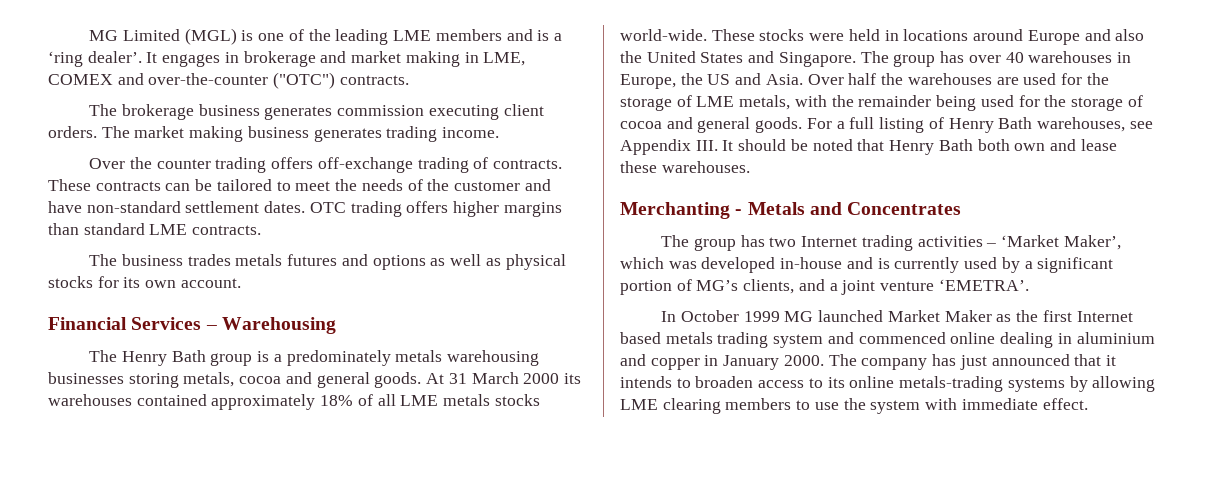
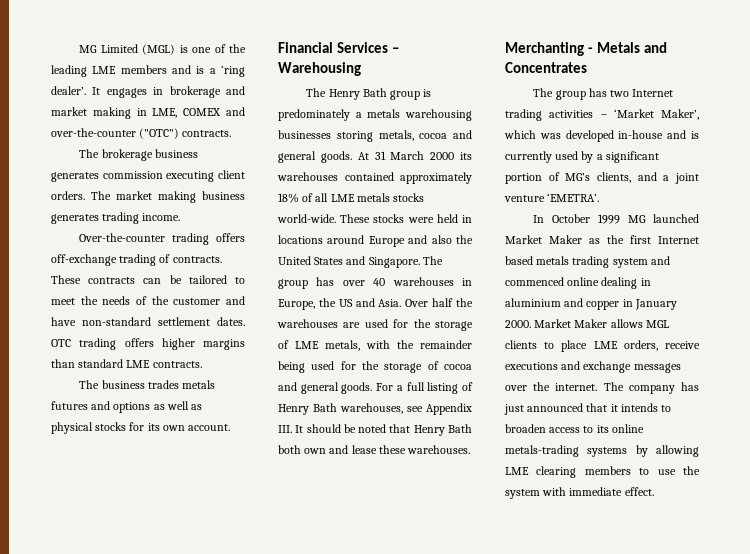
[89,157,211,169] Over the counter -> [79,233,166,242] Over-the-counter
[273,350,391,366] a predominately -> [278,109,362,121] predominately a
(824, 360) none -> [534,319,669,328] [505,340,700,352] [505,361,681,373] [505,382,598,391] Market Maker allows MGL clients to place LME orders, receive executions and exchange messages over the internet.

